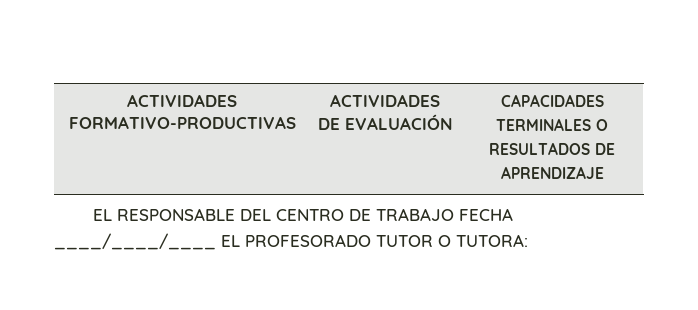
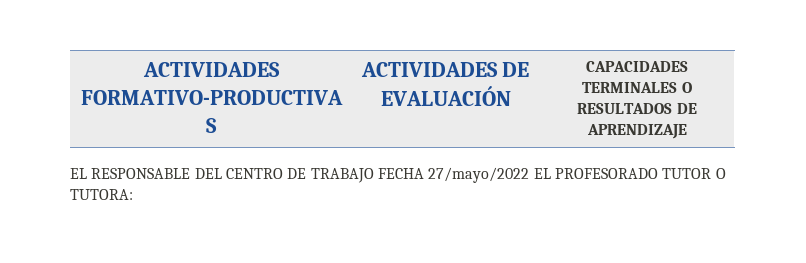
[54,233,216,250] ____/____/____ -> [428,167,530,183] 27/mayo/2022

